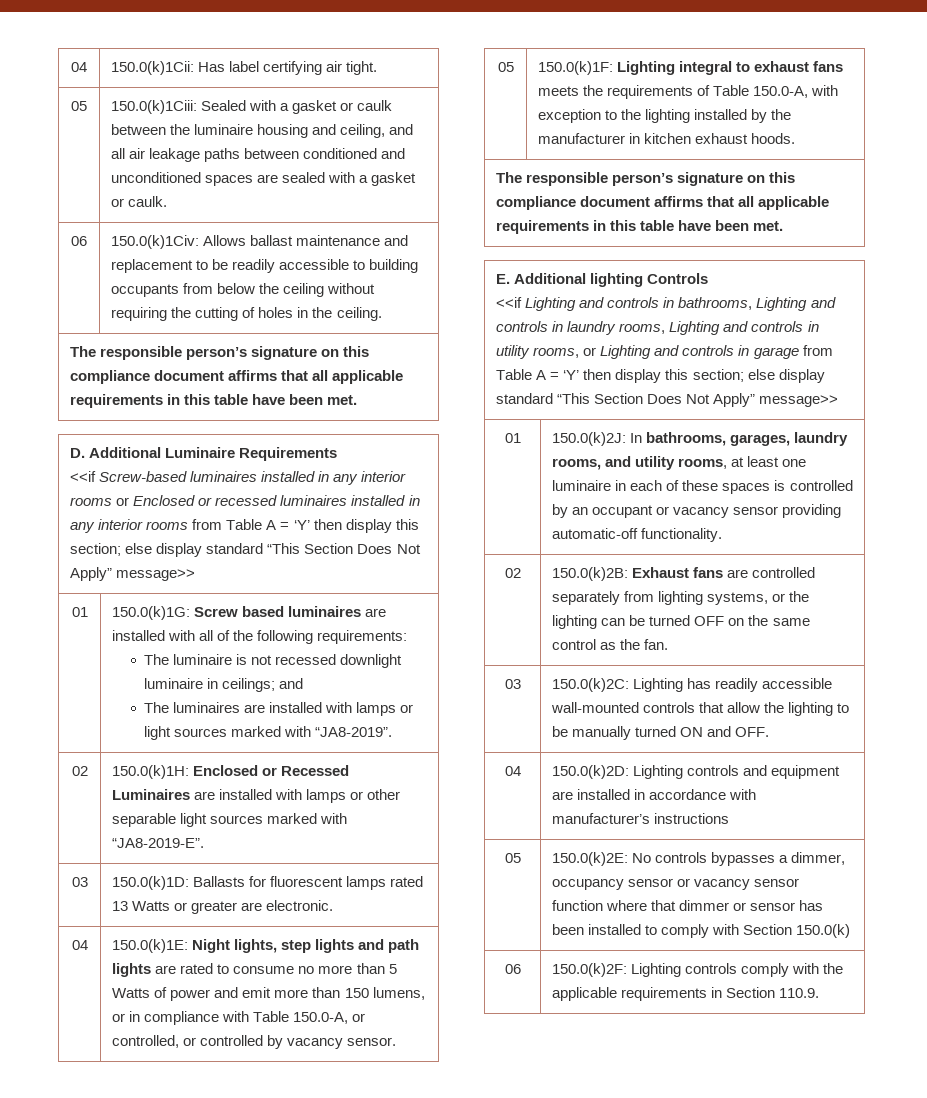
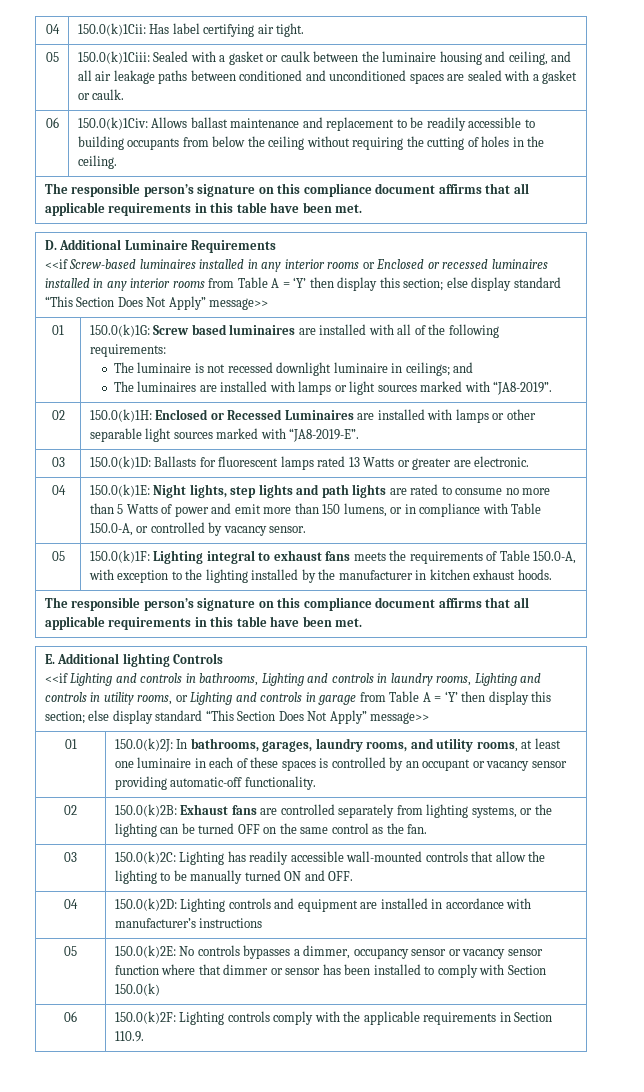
[112,1035,197,1048] controlled, or -> (149, 529) none

